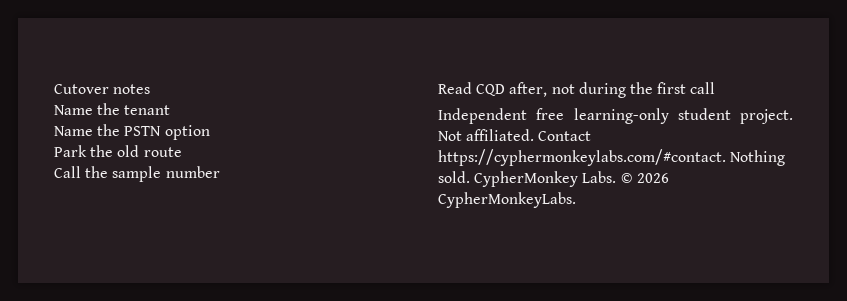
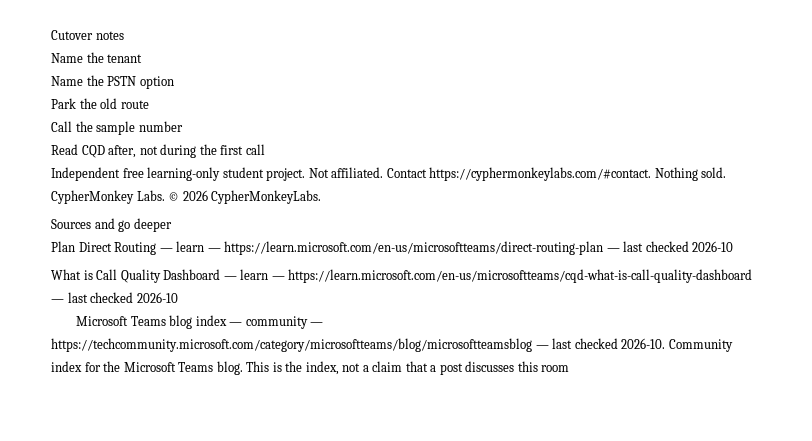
(576, 200) none -> [51,218,172,232] [51,241,734,255] [51,269,753,283] [51,292,178,303] [76,315,324,329] [51,338,733,352] [51,361,570,375] // Sources and go deeper // Plan Direct Routing — learn — https://learn.microsoft.com/en-us/microsoftteams/direct-routing-plan — last checked 2026-10 // What is Call Quality Dashboard — learn — https://learn.microsoft.com/en-us/microsoftteams/cqd-what-is-call-quality-dashboard — last checked 2026-10 // Microsoft Teams blog index — community — https://techcommunity.microsoft.com/category/microsoftteams/blog/microsoftteamsblog — last checked 2026-10. Community index for the Microsoft Teams blog. This is the index, not a claim that a post discusses this room

